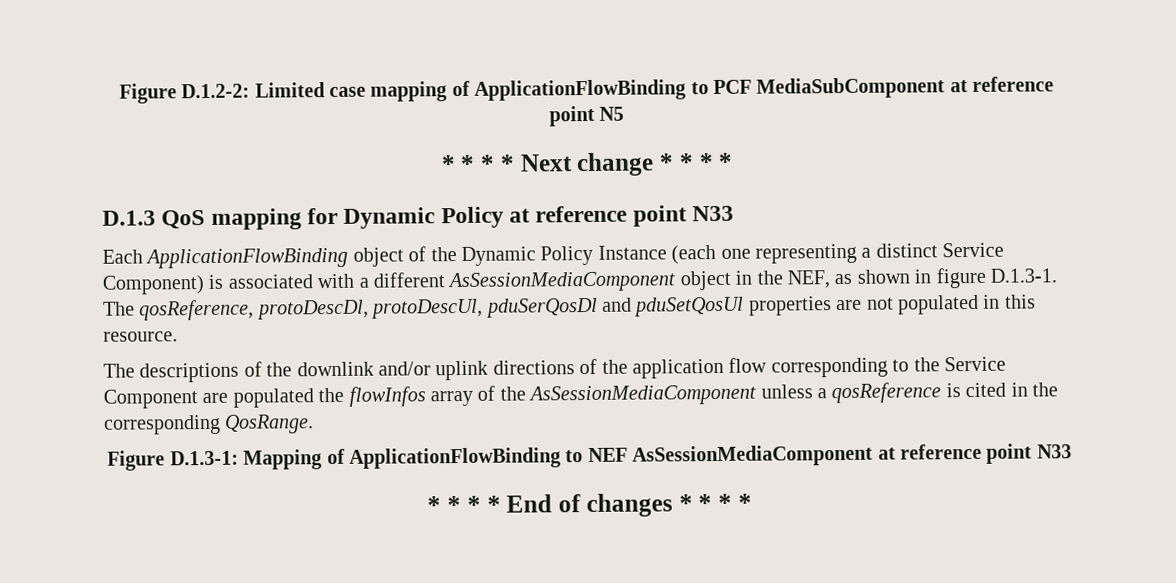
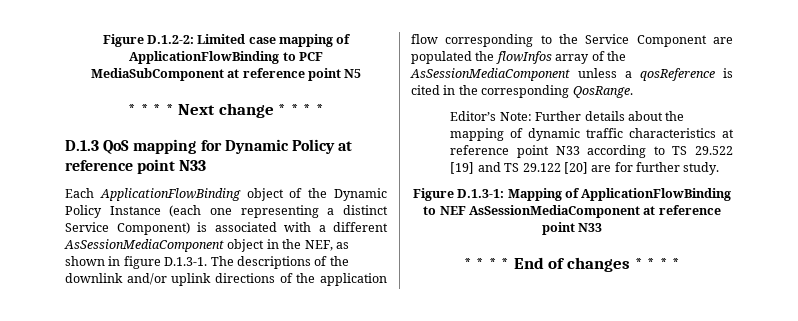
[139,294,1036,321] [103,331,178,342] [103,363,135,378] qosReference, protoDescDl, protoDescUl, pduSerQosDl and pduSetQosUl properties are not populated in this resource. // The -> (234, 261) none
(315, 424) none -> [450,111,685,121] [450,128,734,141] [450,145,733,158] [450,162,720,175] // Editor’s Note: Further details about the mapping of dynamic traffic characteristics at reference point N33 according to TS 29.522 [19] and TS 29.122 [20] are for further study.

